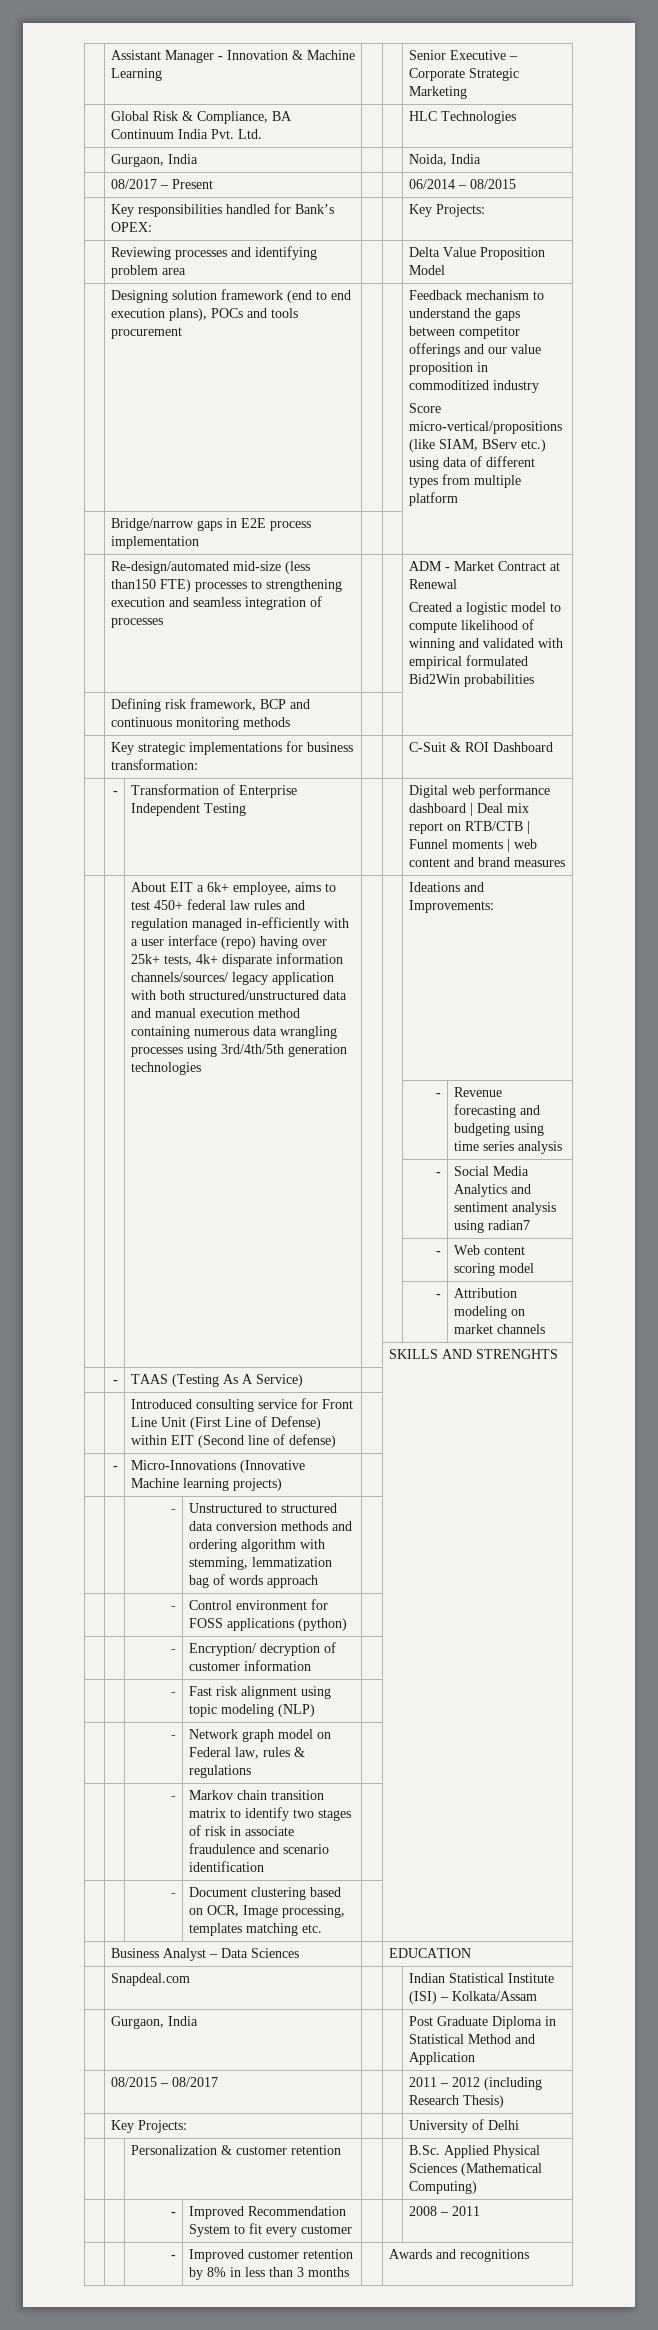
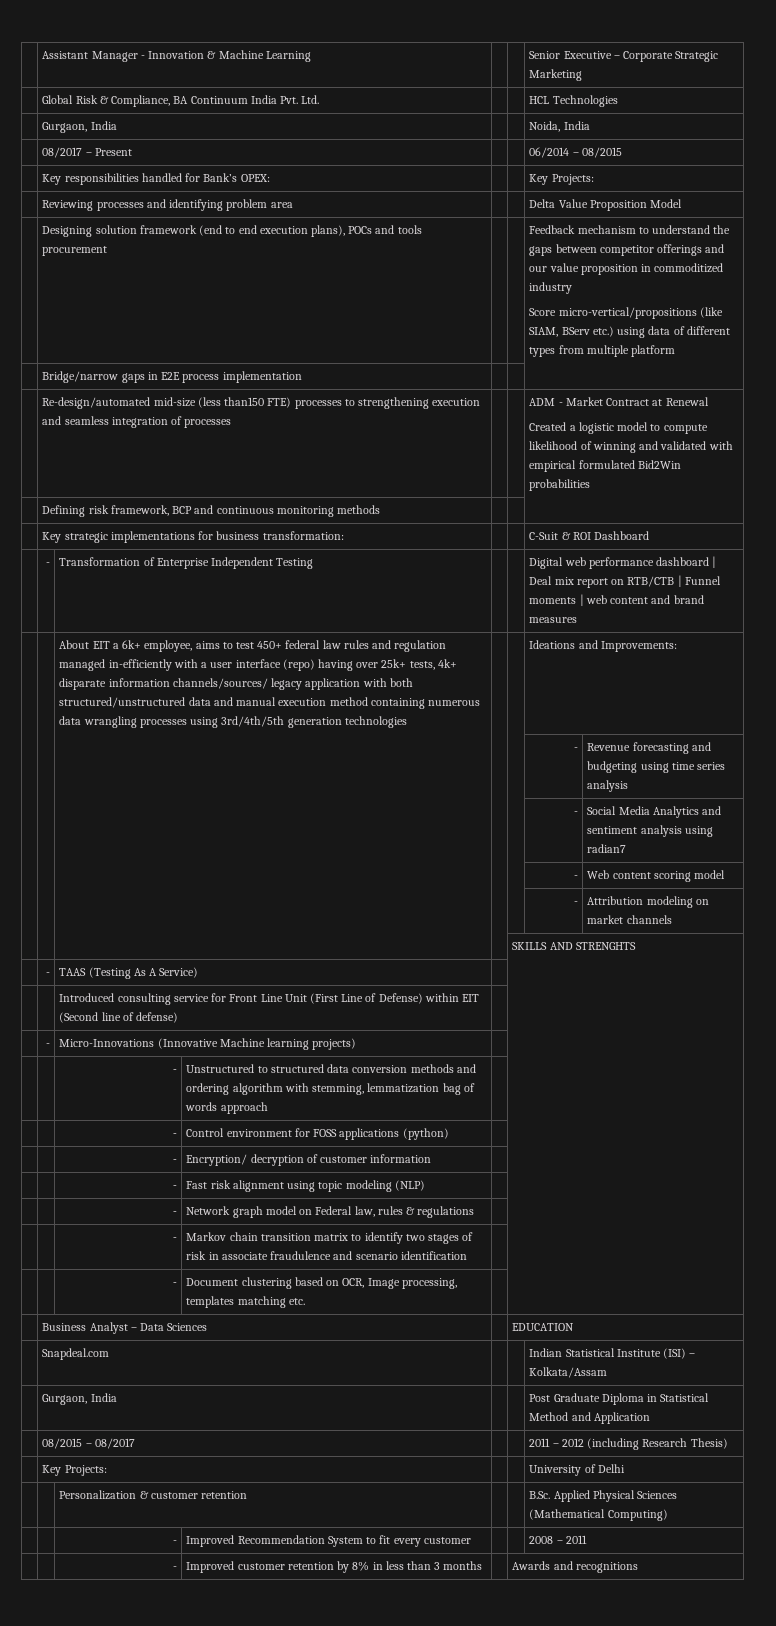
[408,111,437,121] HLC -> [529,96,550,104] HCL

